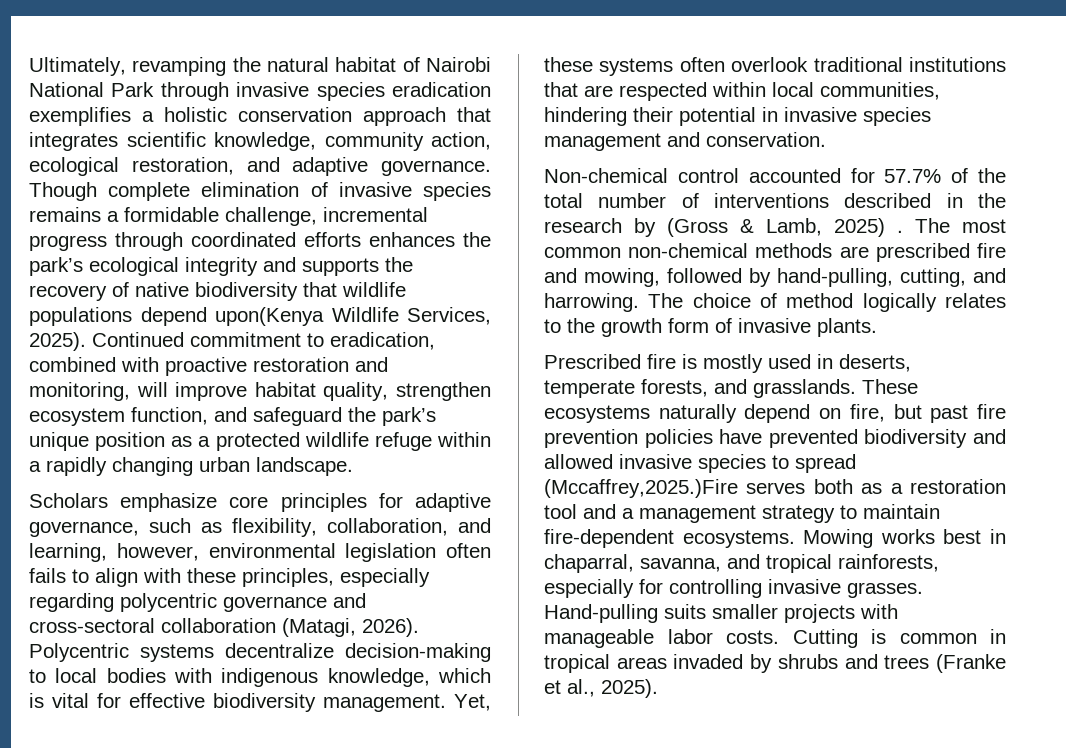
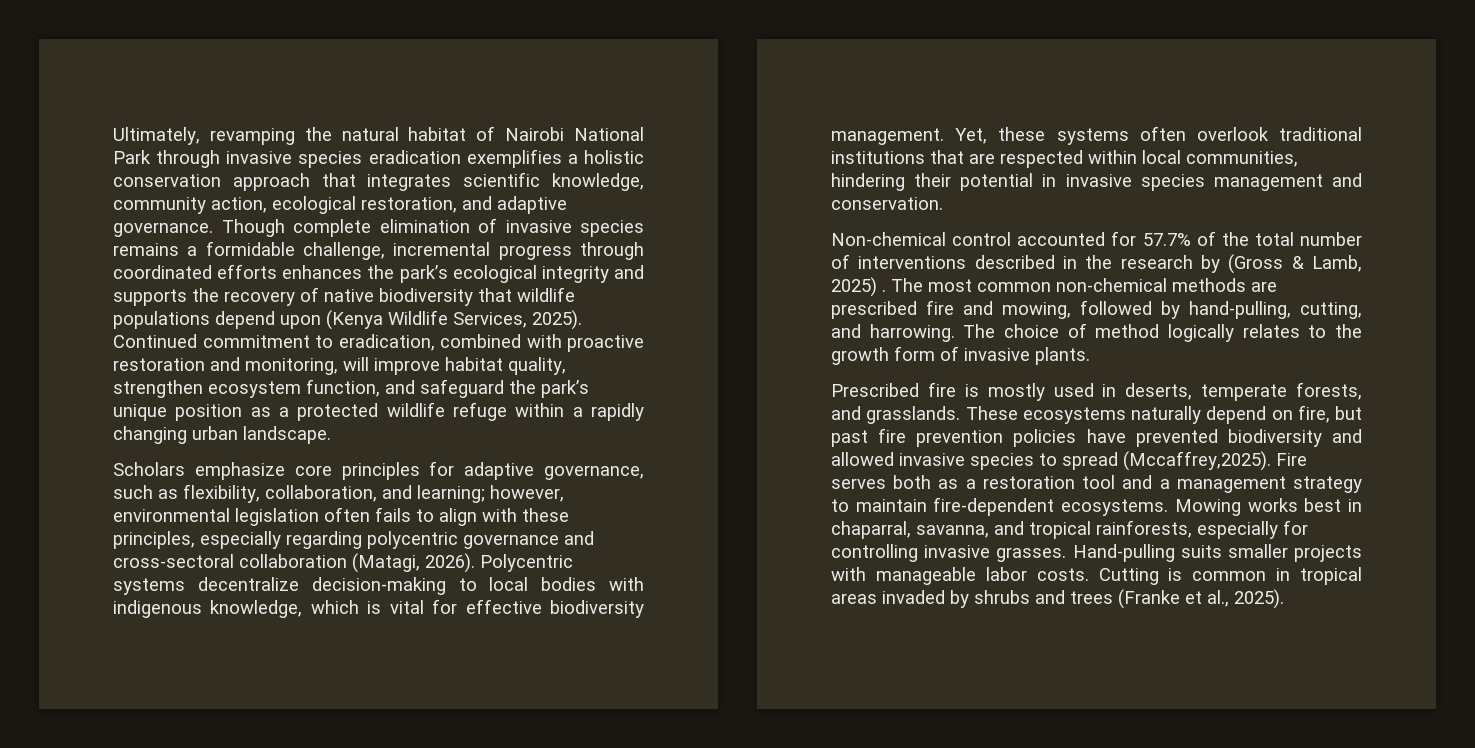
[215,307,324,326] upon(Kenya -> [280,310,383,330] upon (Kenya
[29,543,107,562] learning, -> [417,485,485,503] learning;
[544,479,738,498] (Mccaffrey,2025.)Fire -> [1123,451,1307,471] (Mccaffrey,2025). Fire

